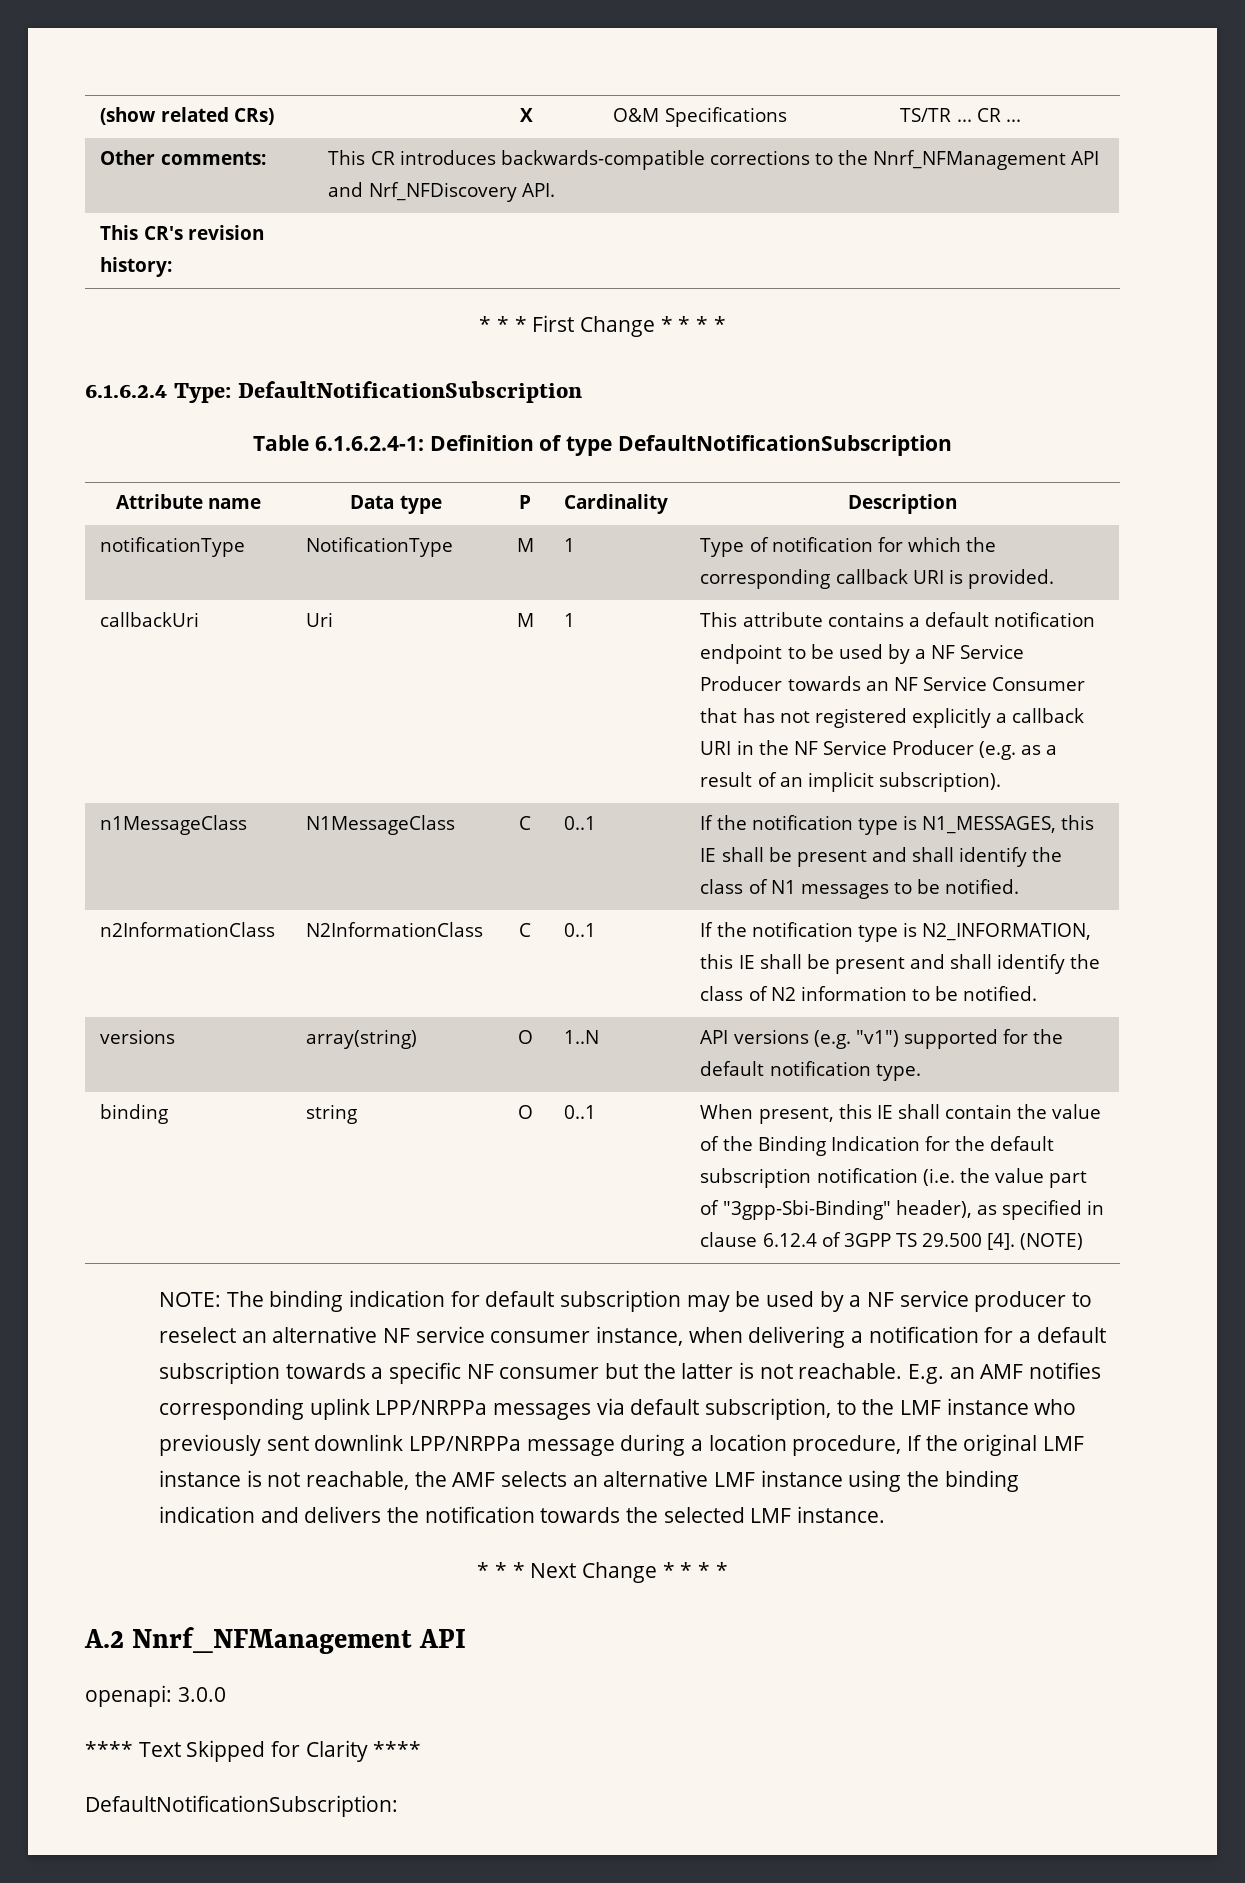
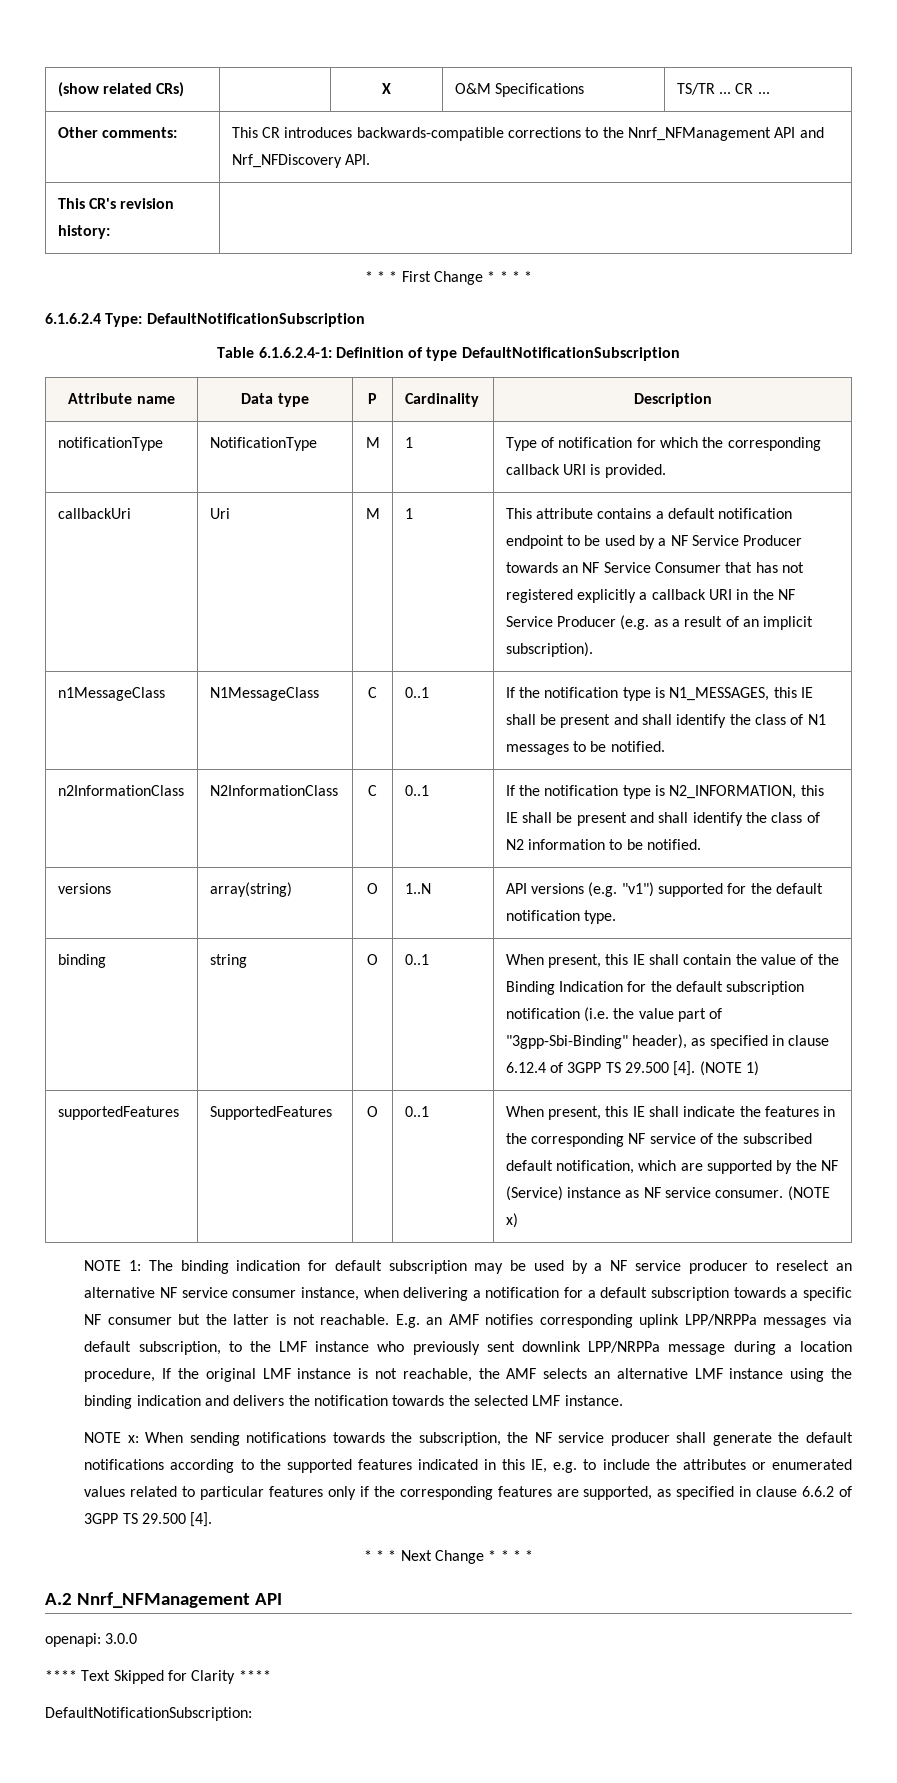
[1020,1233,1084,1250] [158,1292,221,1307] (NOTE) // NOTE: -> [699,1061,760,1076] [57,1106,179,1120] [209,1106,332,1120] [367,1106,378,1117] [404,1106,429,1117] [505,1106,836,1120] [505,1133,812,1147] [505,1160,839,1174] [505,1186,830,1201] [505,1213,518,1228] [84,1260,142,1271] (NOTE 1) // supportedFeatures | SupportedFeatures | O | 0..1 | When present, this IE shall indicate the features in the corresponding NF service of the subscribed default notification, which are supported by the NF (Service) instance as NF service consumer. (NOTE x) // NOTE 1:
(885, 1514) none -> [84,1432,853,1446] [84,1459,853,1473] [84,1486,853,1500] [84,1512,213,1527] // NOTE x: When sending notifications towards the subscription, the NF service producer shall generate the default notifications according to the supported features indicated in this IE, e.g. to include the attributes or enumerated values related to particular features only if the corresponding features are supported, as specified in clause 6.6.2 of 3GPP TS 29.500 [4].

